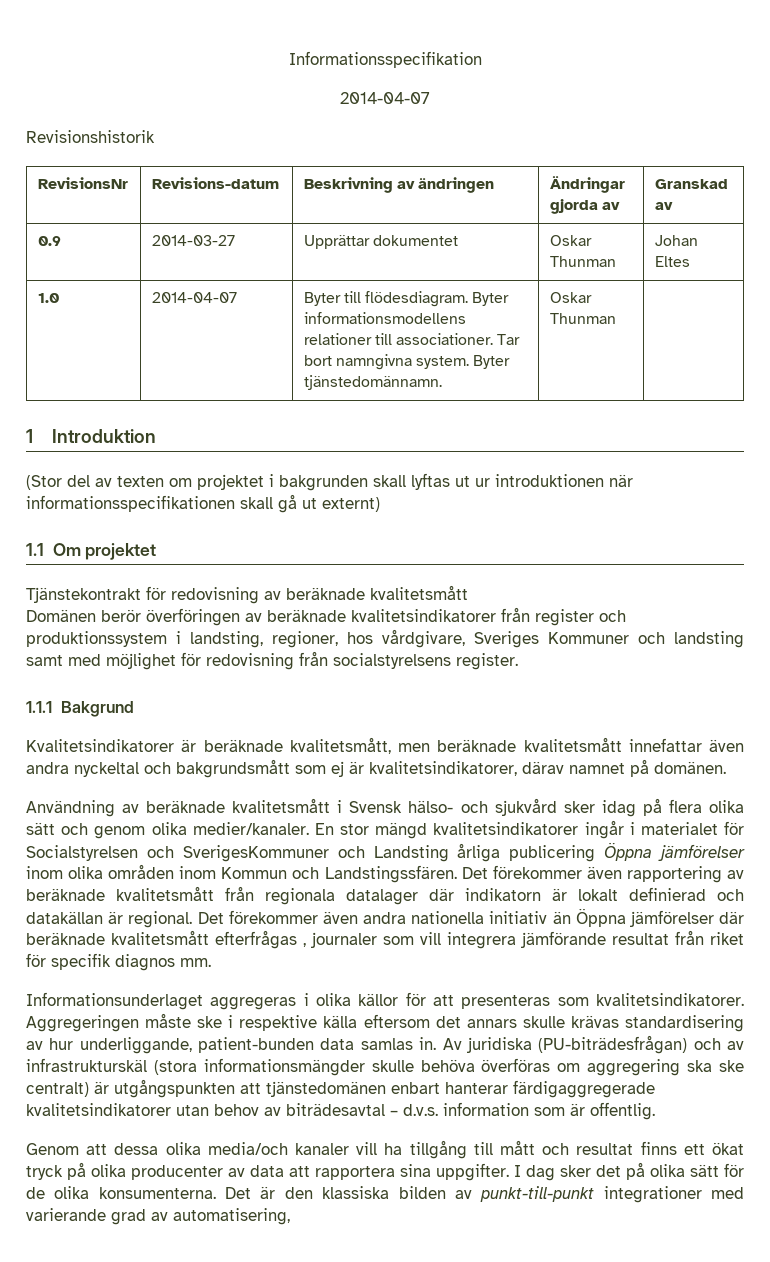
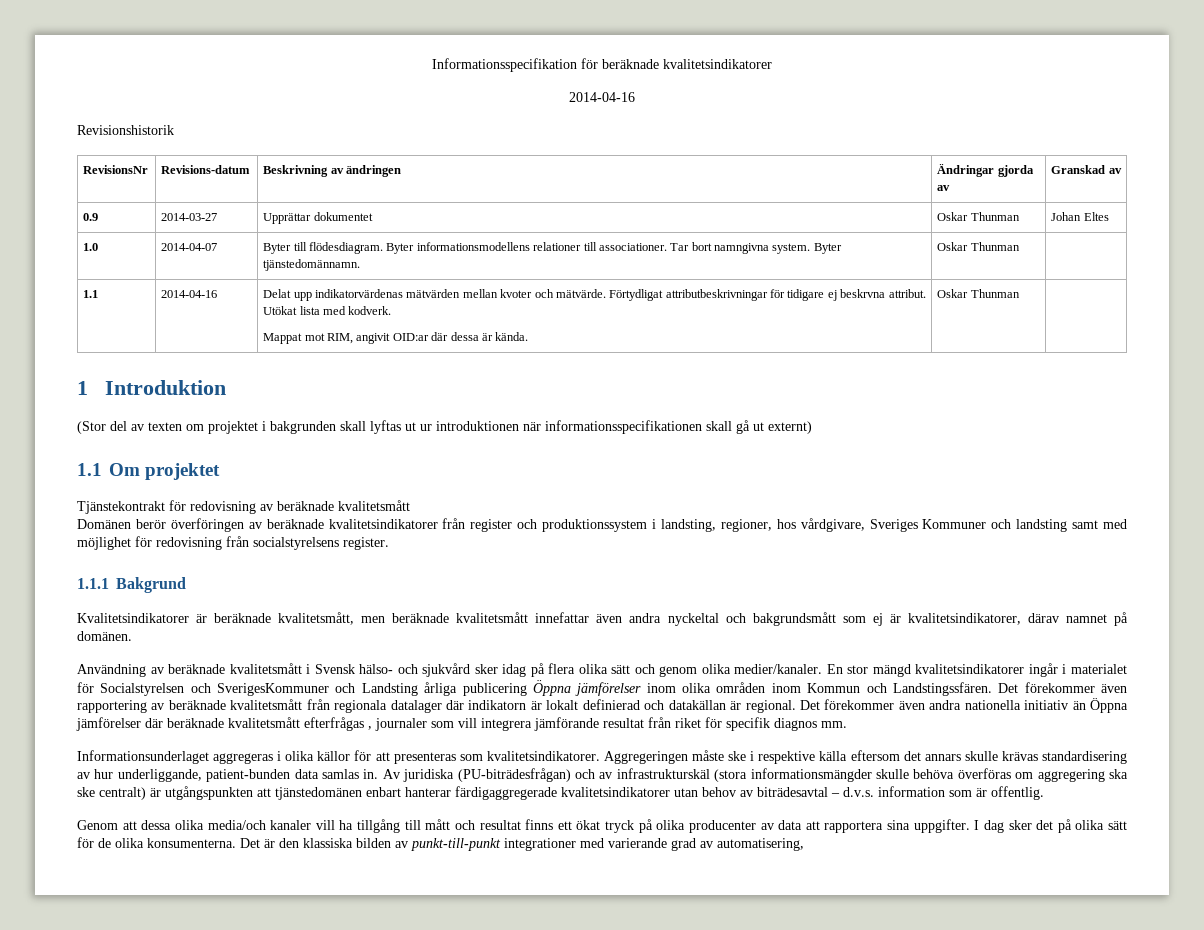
[340,92,430,104] // 2014-04-07 -> [581,58,772,69] [569,92,635,102] för beräknade kvalitetsindikatorer // 2014-04-16
(616, 318) none -> [83,290,99,298] [161,290,218,298] [263,289,926,301] [263,306,392,315] [263,332,529,344] [937,289,1020,298] // 1.1 | 2014-04-16 | Delat upp indikatorvärdenas mätvärden mellan kvoter och mätvärde. Förtydligat attributbeskrivningar för tidigare ej beskrvna attribut. Utökat lista med kodverk. // Mappat mot RIM, angivit OID:ar där dessa är kända. | Oskar Thunman |

